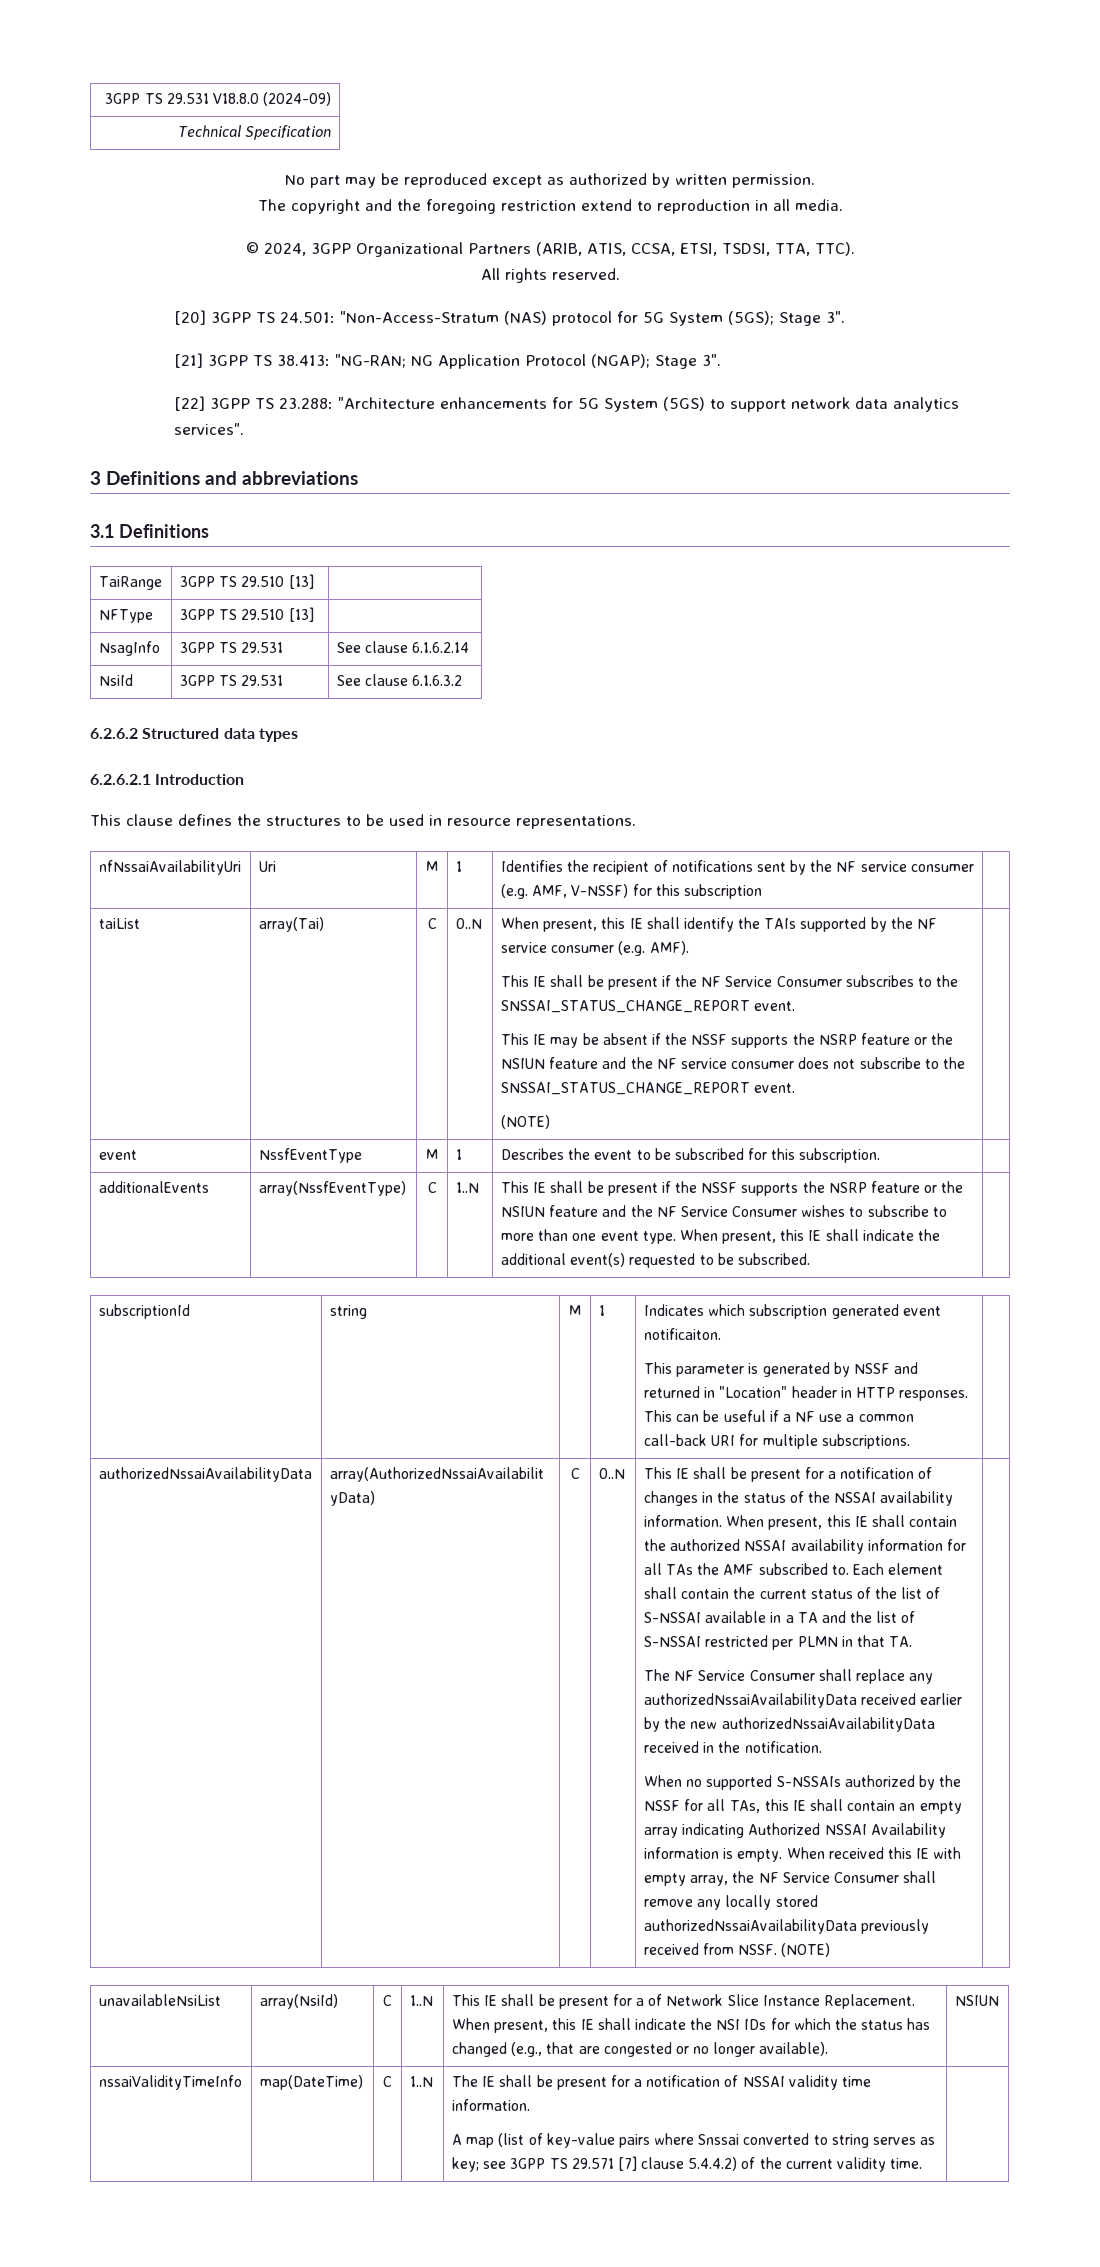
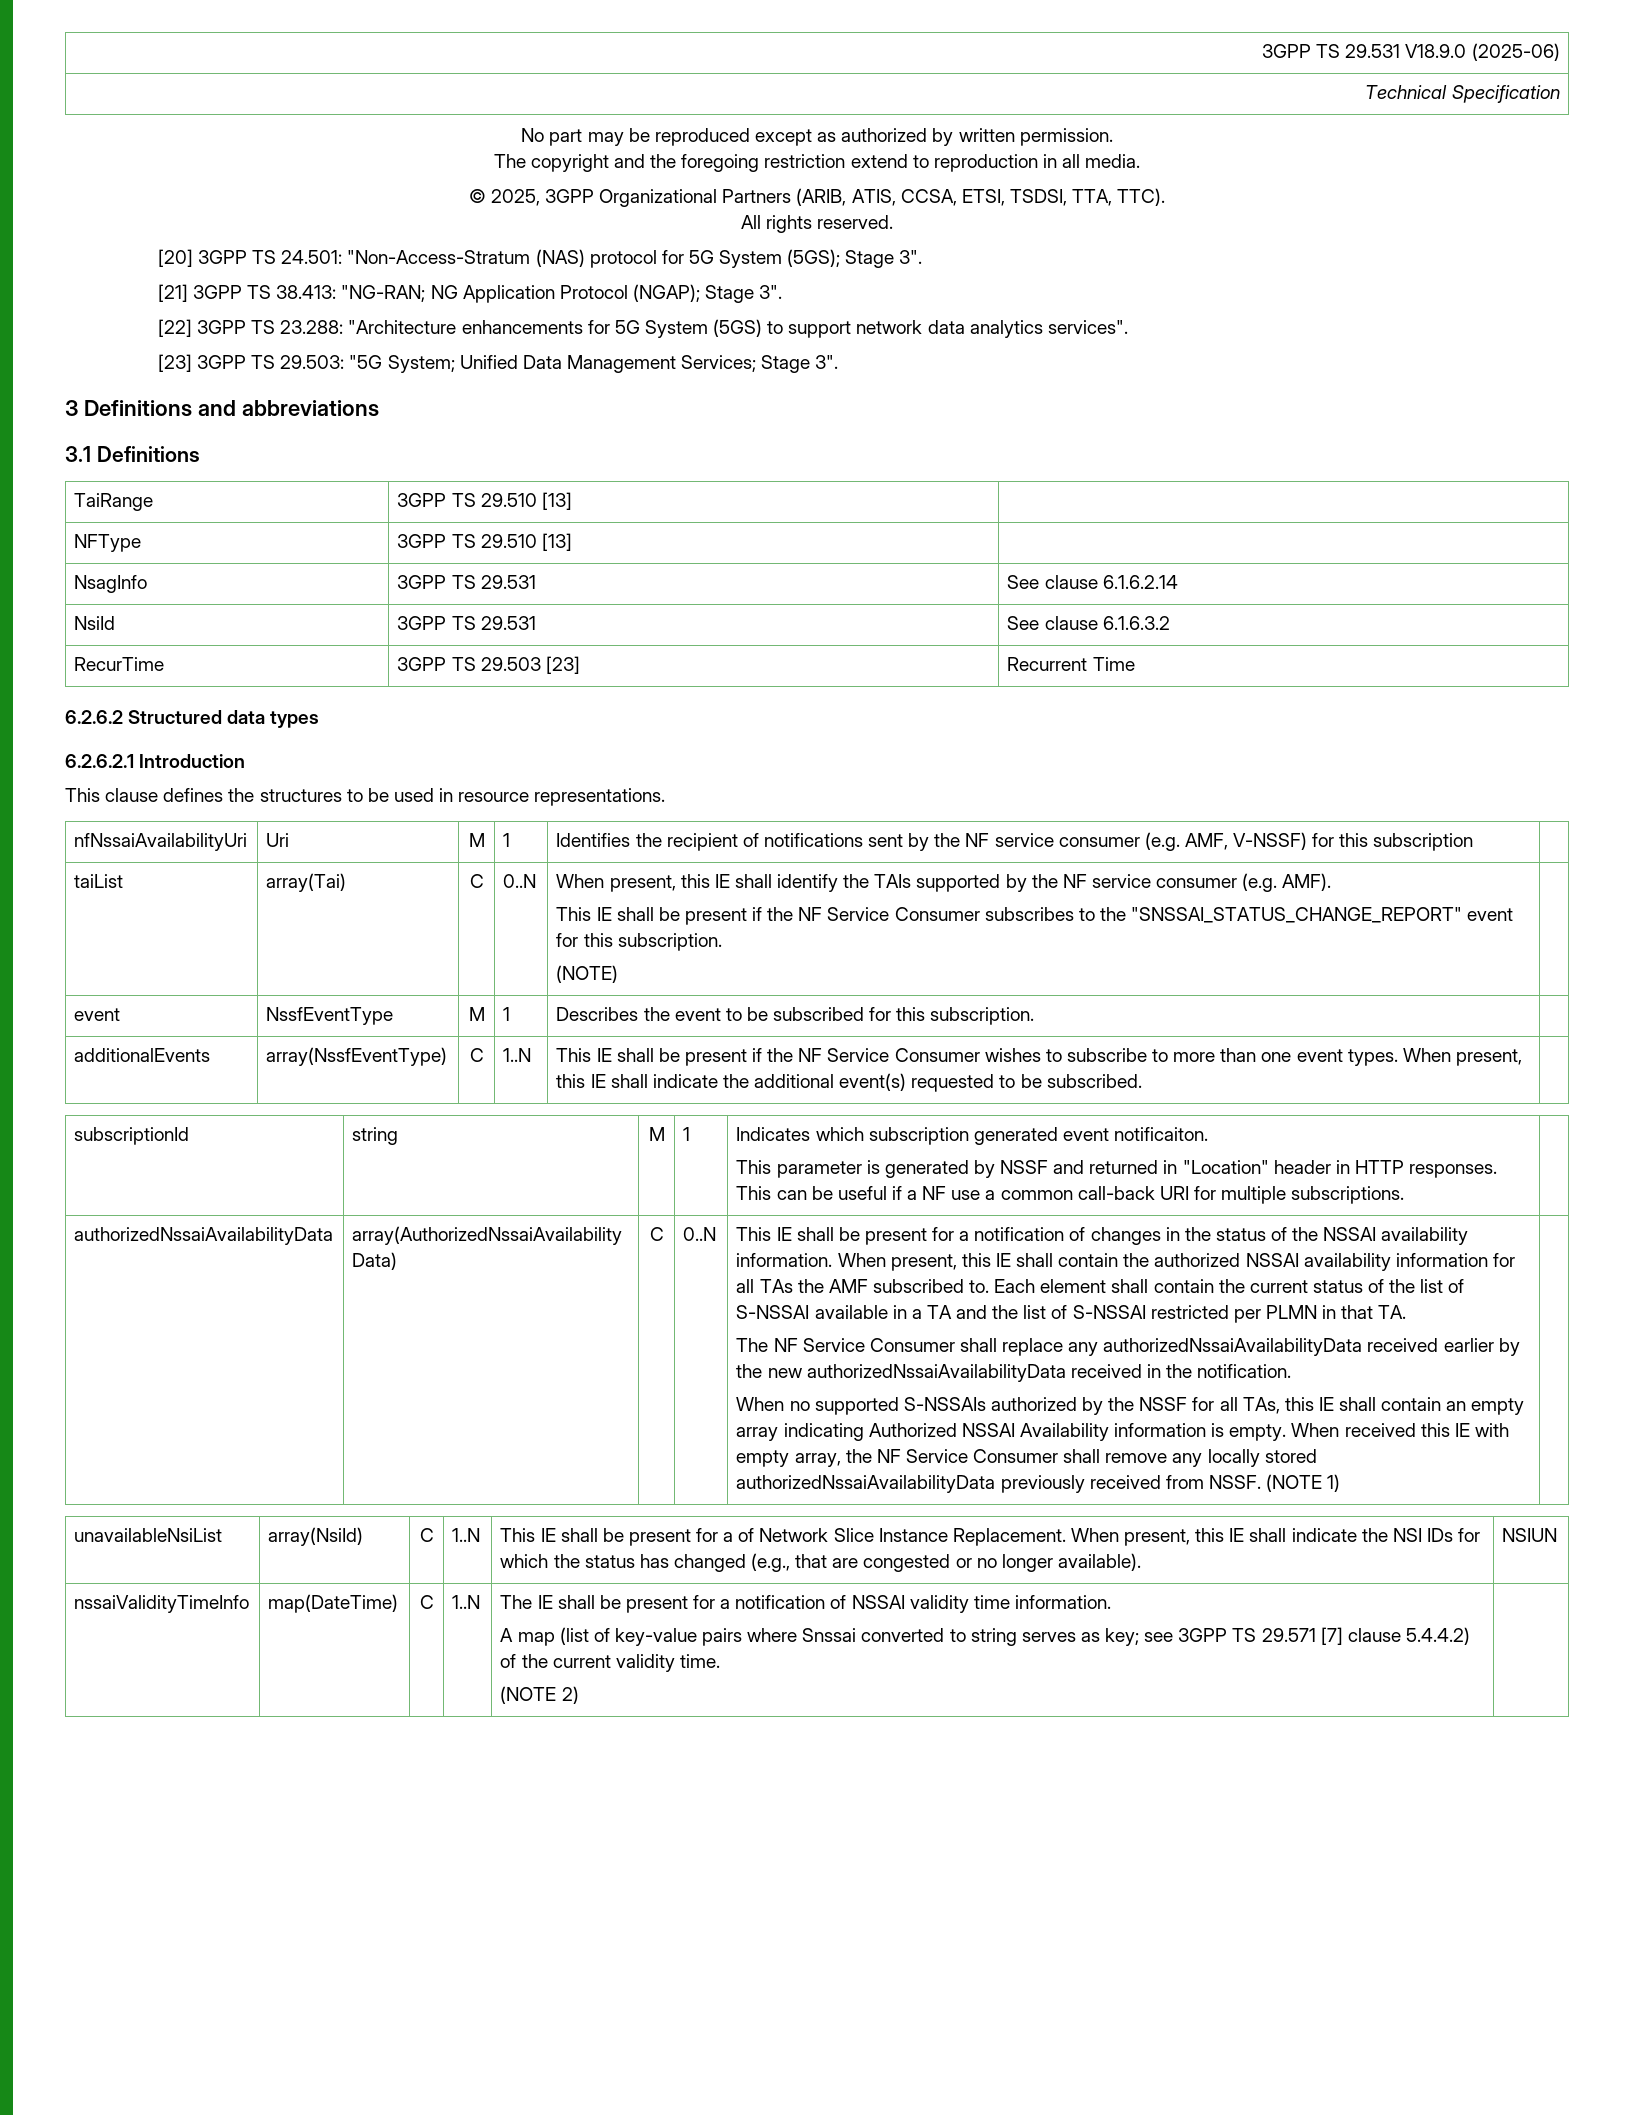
[105,92,332,106] 3GPP TS 29.531 V18.8.0 (2024-09) -> [1262,43,1560,61] 3GPP TS 29.531 V18.9.0 (2025-06)
[263,243,306,256] 2024, -> [490,189,540,206] 2025,
(244, 429) none -> [157,354,839,373] // [23] 3GPP TS 29.503: "5G System; Unified Data Management Services; Stage 3".
(463, 680) none -> [74,657,165,671] [397,656,580,674] [1007,657,1135,671] // RecurTime | 3GPP TS 29.503 [23] | Recurrent Time
[500,1000,796,1013] [500,1033,954,1048] [500,1057,965,1069] [500,1082,796,1095] SNSSAI_STATUS_CHANGE_REPORT event. // This IE may be absent if the NSSF supports the NSRP feature or the NSIUN feature and the NF service consumer does not subscribe to the SNSSAI_STATUS_CHANGE_REPORT event. -> [1131,907,1514,923] [556,933,722,951] "SNSSAI_STATUS_CHANGE_REPORT" event for this subscription.
[701,1181,964,1196] [500,1205,653,1217] NSSF supports the NSRP feature or the NSIUN feature and the -> (794, 1055) none
[642,1231,676,1244] type. -> [1347,1049,1398,1066] types.
[781,1943,831,1957] (NOTE) -> [1266,1474,1341,1492] (NOTE 1)
(923, 2163) none -> [500,1686,579,1704] // (NOTE 2)

